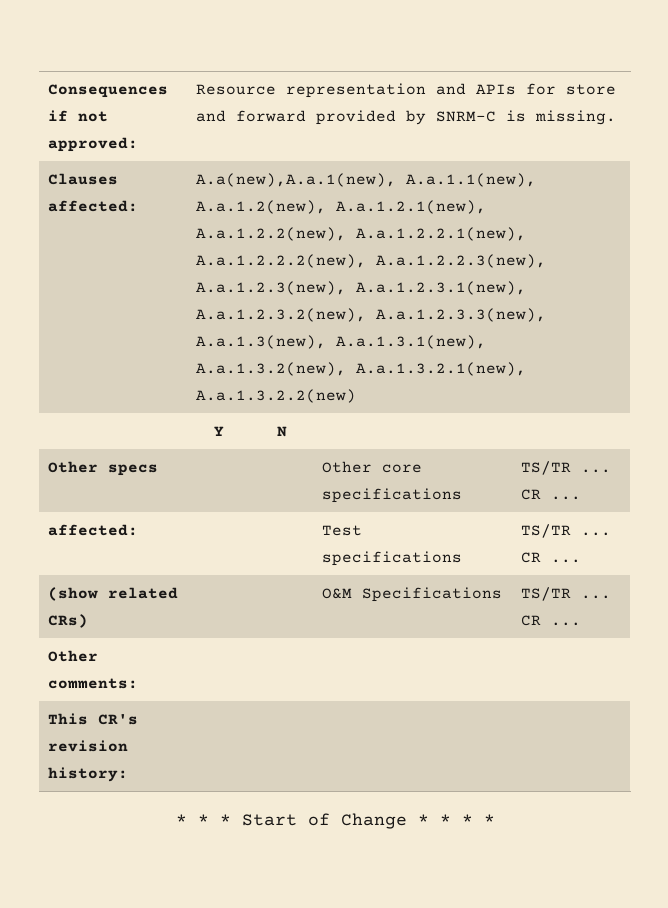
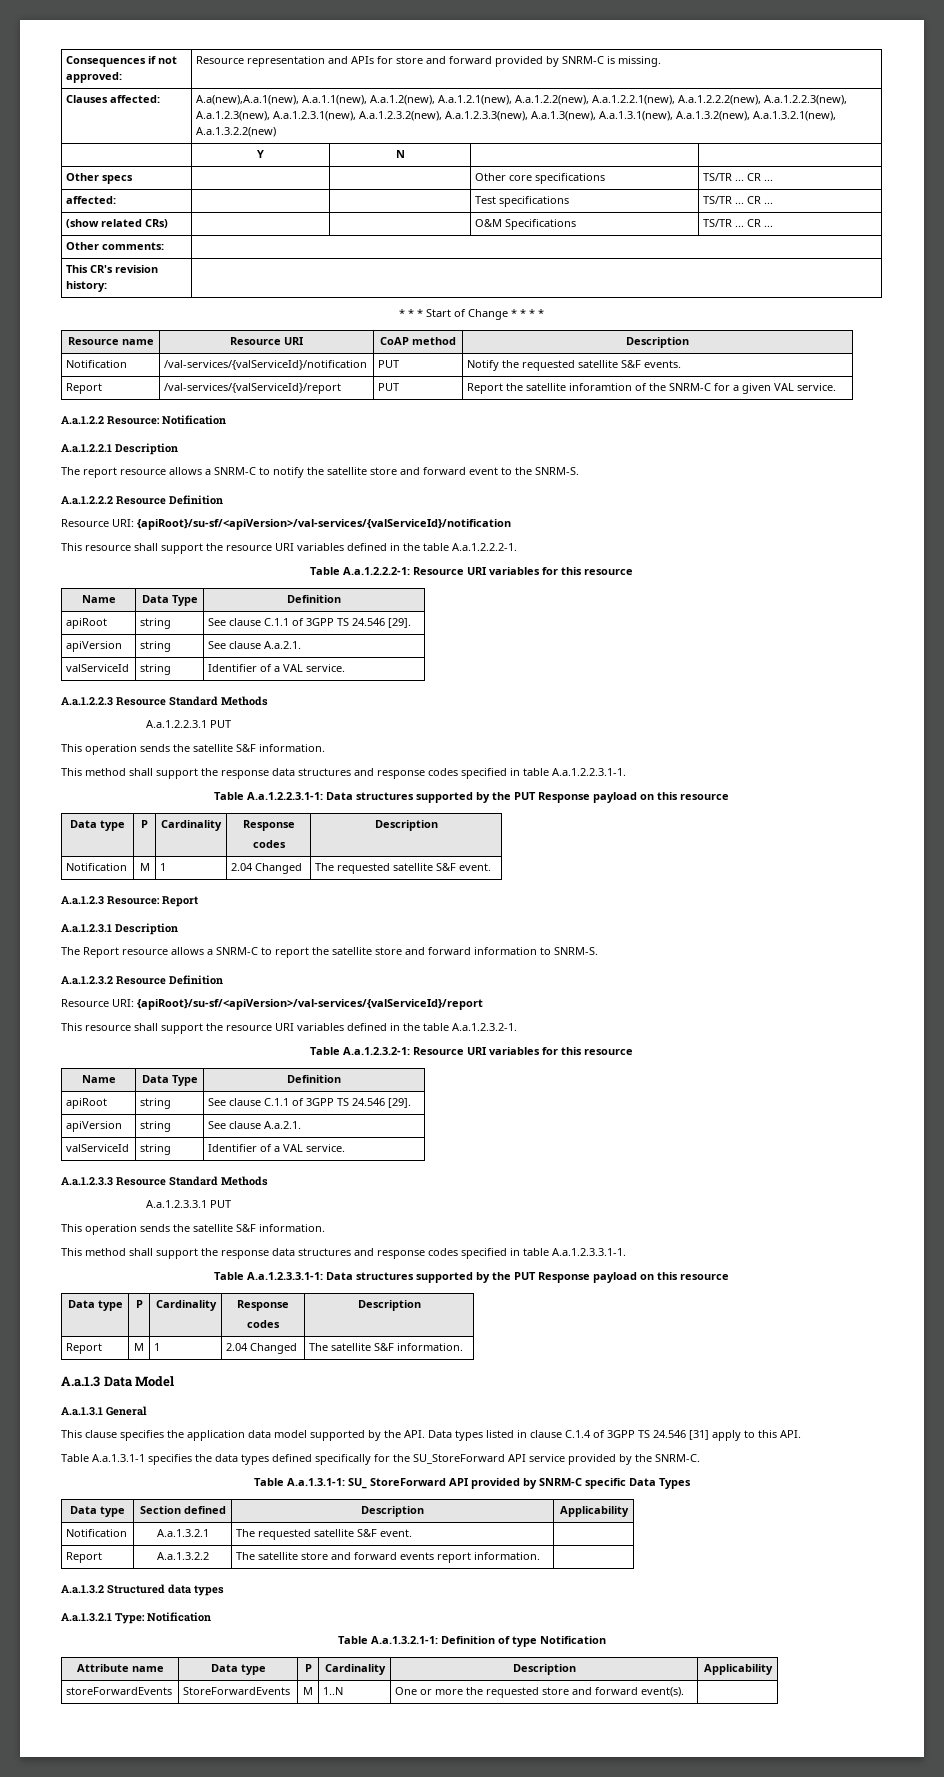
(495, 819) none -> [67,337,154,345] [230,337,303,345] [380,337,456,345] [626,337,689,348] [66,360,128,368] [164,360,368,370] [378,360,400,368] [467,360,682,371] [66,383,103,394] [164,383,342,394] [378,383,400,391] [467,383,837,394] [61,415,226,425] [61,443,178,455] [61,467,579,478] [61,495,223,505] [61,519,511,530] [61,543,517,554] [310,567,633,575] [81,595,116,603] [141,595,198,606] [287,595,341,603] [66,618,108,629] [140,618,172,629] [208,618,412,628] [66,641,123,652] [140,641,172,652] [208,641,302,649] [66,664,130,672] [140,664,172,675] [208,664,346,672] [61,696,268,706] [145,720,231,728] [61,744,325,755] [61,768,626,779] [214,792,729,803] [70,820,125,831] [141,820,148,828] [161,820,222,831] [242,820,295,831] [252,840,286,848] [374,820,438,831] [66,863,128,871] [139,863,150,871] [160,863,167,871] [231,863,303,874] [315,863,492,874] [61,896,198,907] [61,923,178,935] [61,947,598,958] [61,975,223,985] [61,999,483,1010] [61,1023,517,1034] [310,1047,633,1055] [81,1075,116,1083] [141,1075,198,1086] [287,1075,341,1083] [66,1098,108,1109] [140,1098,172,1109] [208,1098,412,1108] [66,1121,123,1132] [140,1121,172,1132] [208,1121,302,1129] [66,1144,130,1152] [140,1144,172,1155] [208,1144,346,1152] [61,1176,268,1186] [145,1200,231,1208] [61,1224,325,1235] [61,1248,626,1259] [214,1272,729,1283] [67,1300,123,1311] [135,1300,143,1308] [155,1300,217,1311] [237,1300,289,1311] [247,1320,280,1328] [357,1300,421,1311] [66,1343,103,1354] [134,1343,144,1351] [154,1343,161,1351] [226,1343,298,1354] [309,1343,464,1351] [61,1376,175,1387] [61,1406,147,1416] [61,1430,801,1441] [61,1454,700,1465] [253,1478,691,1489] [70,1506,125,1517] [139,1506,226,1514] [361,1506,424,1517] [559,1506,629,1517] [66,1529,128,1537] [156,1529,209,1537] [236,1529,413,1540] [66,1552,103,1563] [156,1552,209,1560] [236,1552,541,1563] [61,1584,224,1596] [61,1612,211,1624] [337,1636,606,1647] [76,1664,164,1672] [210,1664,266,1675] [304,1664,312,1672] [324,1664,386,1675] [512,1664,576,1675] [703,1664,773,1675] [66,1687,173,1695] [183,1687,291,1695] [303,1687,313,1695] [323,1687,344,1695] [395,1687,685,1698] // Resource name | Resource URI | CoAP method | Description // Notification | /val-services/{valServiceId}/notification | PUT | Notify the requested satellite S&F events. // Report | /val-services/{valServiceId}/report | PUT | Report the satellite inforamtion of the SNRM-C for a given VAL service. // A.a.1.2.2 Resource: Notification // A.a.1.2.2.1 Description // The report resource allows a SNRM-C to notify the satellite store and forward event to the SNRM-S. // A.a.1.2.2.2 Resource Definition // Resource URI: {apiRoot}/su-sf/<apiVersion>/val-services/{valServiceId}/notification // This resource shall support the resource URI variables defined in the table A.a.1.2.2.2-1. // Table A.a.1.2.2.2-1: Resource URI variables for this resource // Name | Data Type | Definition // apiRoot | string | See clause C.1.1 of 3GPP TS 24.546 [29]. // apiVersion | string | See clause A.a.2.1. // valServiceId | string | Identifier of a VAL service. // A.a.1.2.2.3 Resource Standard Methods // A.a.1.2.2.3.1 PUT // This operation sends the satellite S&F information. // This method shall support the response data structures and response codes specified in table A.a.1.2.2.3.1-1. // Table A.a.1.2.2.3.1-1: Data structures supported by the PUT Response payload on this resource // Data type | P | Cardinality | Response // codes | Description // Notification | M | 1 | 2.04 Changed | The requested satellite S&F event. // A.a.1.2.3 Resource: Report // A.a.1.2.3.1 Description // The Report resource allows a SNRM-C to report the satellite store and forward information to SNRM-S. // A.a.1.2.3.2 Resource Definition // Resource URI: {apiRoot}/su-sf/<apiVersion>/val-services/{valServiceId}/report // This resource shall support the resource URI variables defined in the table A.a.1.2.3.2-1. // Table A.a.1.2.3.2-1: Resource URI variables for this resource // Name | Data Type | Definition // apiRoot | string | See clause C.1.1 of 3GPP TS 24.546 [29]. // apiVersion | string | See clause A.a.2.1. // valServiceId | string | Identifier of a VAL service. // A.a.1.2.3.3 Resource Standard Methods // A.a.1.2.3.3.1 PUT // This operation sends the satellite S&F information. // This method shall support the response data structures and response codes specified in table A.a.1.2.3.3.1-1. // Table A.a.1.2.3.3.1-1: Data structures supported by the PUT Response payload on this resource // Data type | P | Cardinality | Response // codes | Description // Report | M | 1 | 2.04 Changed | The satellite S&F information. // A.a.1.3 Data Model // A.a.1.3.1 General // This clause specifies the application data model supported by the API. Data types listed in clause C.1.4 of 3GPP TS 24.546 [31] apply to this API. // Table A.a.1.3.1-1 specifies the data types defined specifically for the SU_StoreForward API service provided by the SNRM-C. // Table A.a.1.3.1-1: SU_ StoreForward API provided by SNRM-C specific Data Types // Data type | Section defined | Description | Applicability // Notification | A.a.1.3.2.1 | The requested satellite S&F event. | // Report | A.a.1.3.2.2 | The satellite store and forward events report information. | // A.a.1.3.2 Structured data types // A.a.1.3.2.1 Type: Notification // Table A.a.1.3.2.1-1: Definition of type Notification // Attribute name | Data type | P | Cardinality | Description | Applicability // storeForwardEvents | StoreForwardEvents | M | 1..N | One or more the requested store and forward event(s). |

